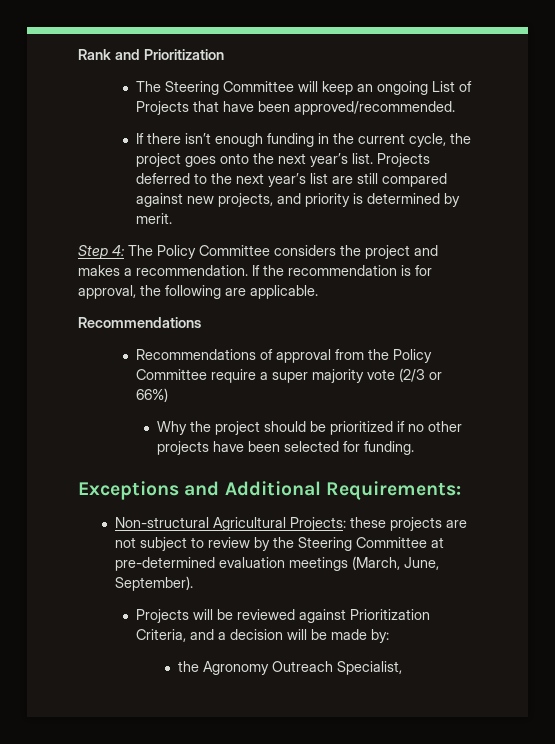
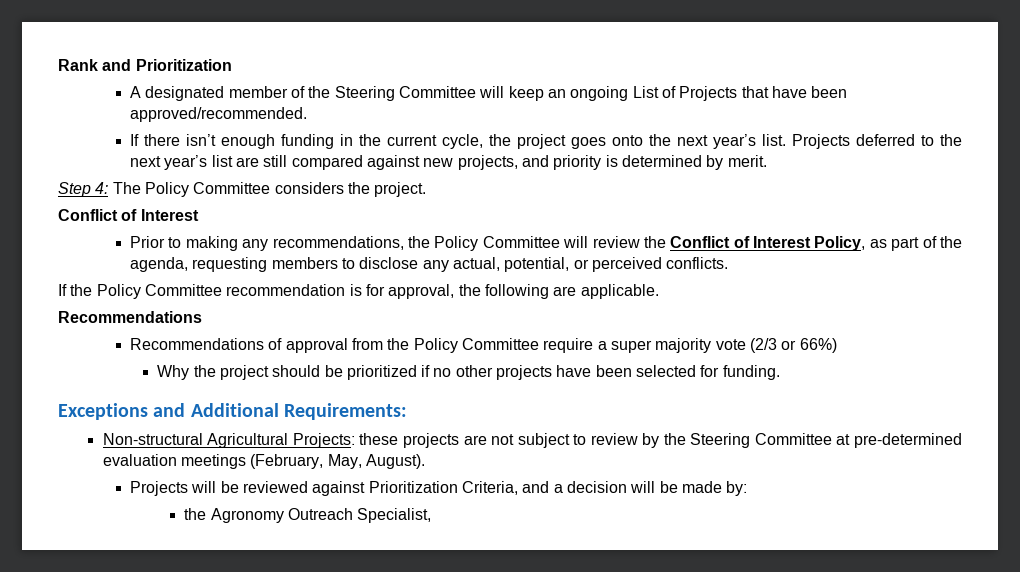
[136,81,162,92] The -> [130,86,331,101] A designated member of the
[365,245,438,259] [78,265,284,276] project and makes a recommendation. If the -> [374,182,427,197] [58,209,199,221] [130,236,962,251] [130,257,729,272] [58,284,222,299] project. // Conflict of Interest // Prior to making any recommendations, the Policy Committee will review the Conflict of Interest Policy, as part of the agenda, requesting members to disclose any actual, potential, or perceived conflicts. // If the Policy Committee
[351,556,439,570] [114,576,193,591] (March, June, September). -> [250,454,426,469] (February, May, August).

